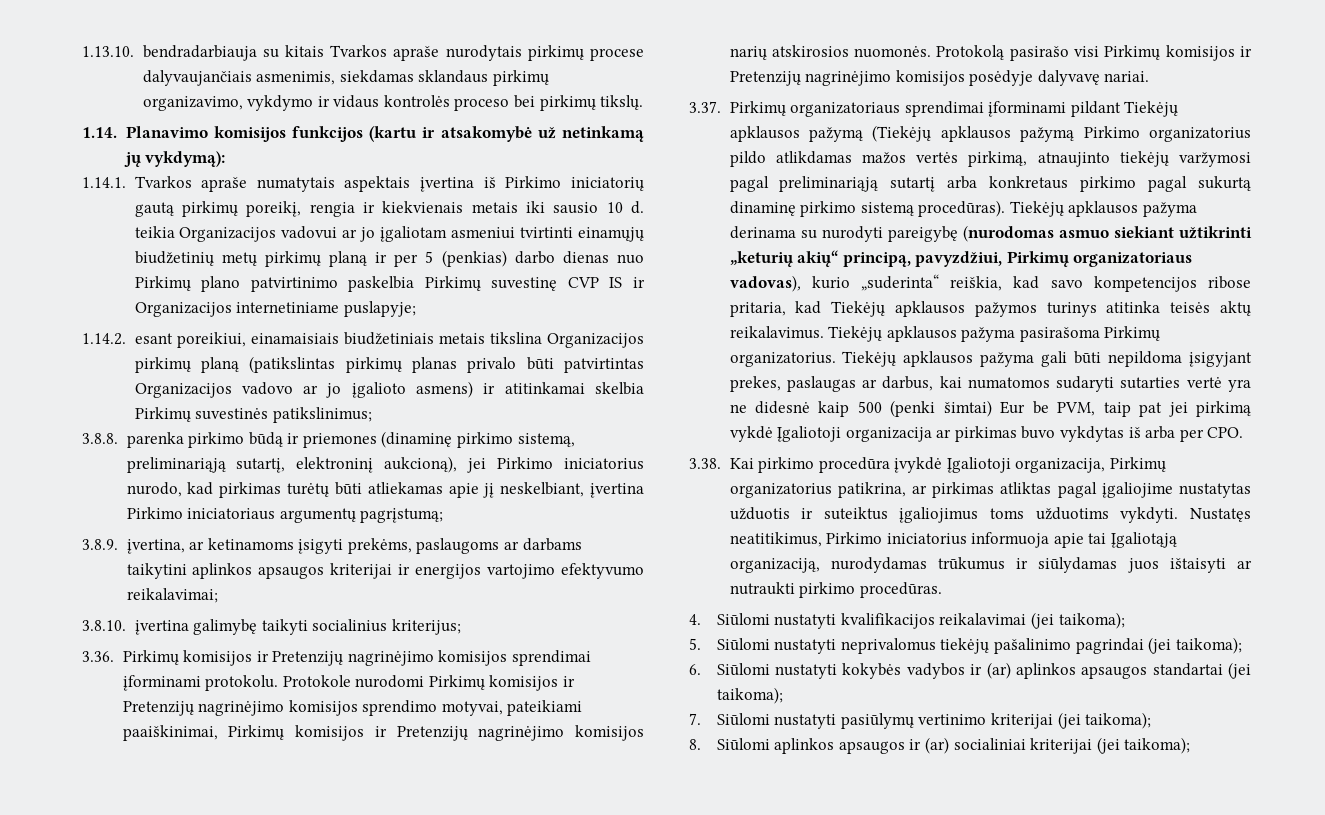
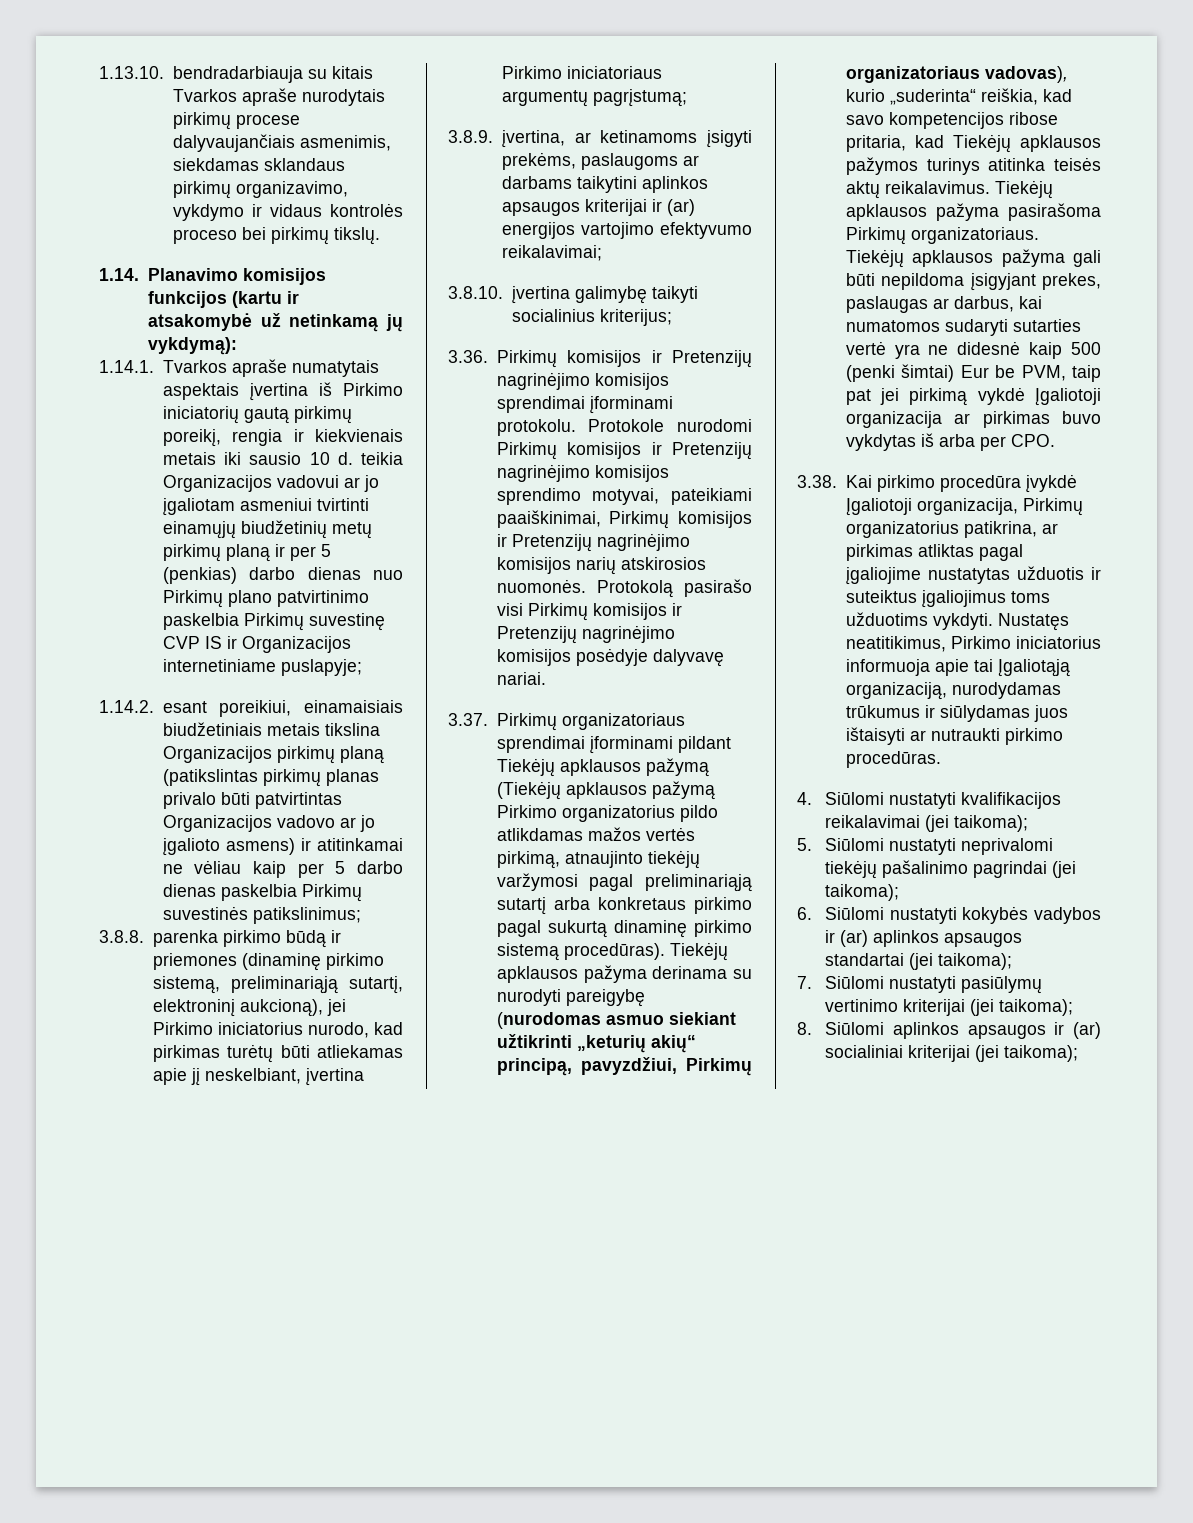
[595,382,644,395] skelbia -> [162,860,403,878] [162,884,297,901] ne vėliau kaip per 5 darbo dienas paskelbia
(411, 569) none -> [666,199,695,216] (ar)
[729,352,836,367] organizatorius. -> [910,227,1039,244] organizatoriaus.
[840,638,936,654] neprivalomus -> [961,838,1054,855] neprivalomi

